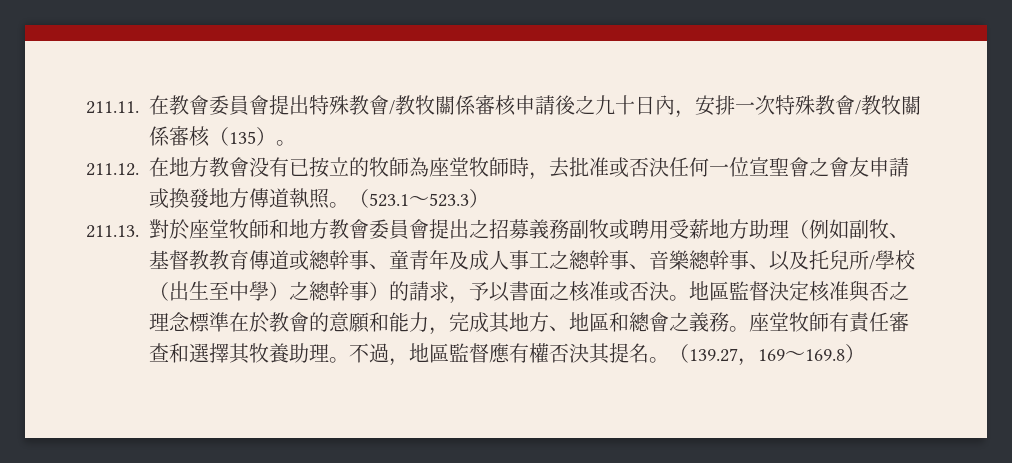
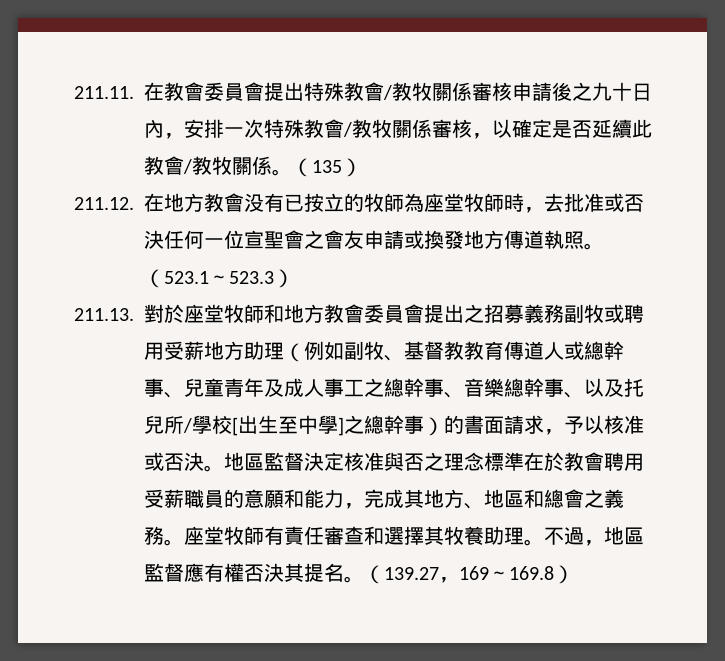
(210, 136) none -> [472,119,652,139] [144,156,292,176] ，以確定是否延續此教會/教牧關係。
[276,140,296,146] 。 -> (362, 167) none
(289, 260) none -> [544,342,564,360] 人
(389, 266) none -> [184,378,204,397] 兒
[149,282,169,301] （ -> [232,417,238,436] [
[269,282,289,301] ） -> [338,417,344,436] ]
(409, 291) none -> [464,415,504,434] 書面
[509,281,569,301] 書面之 -> (604, 424) none
(309, 322) none -> [604,452,644,471] [144,489,224,508] 聘用受薪職員

